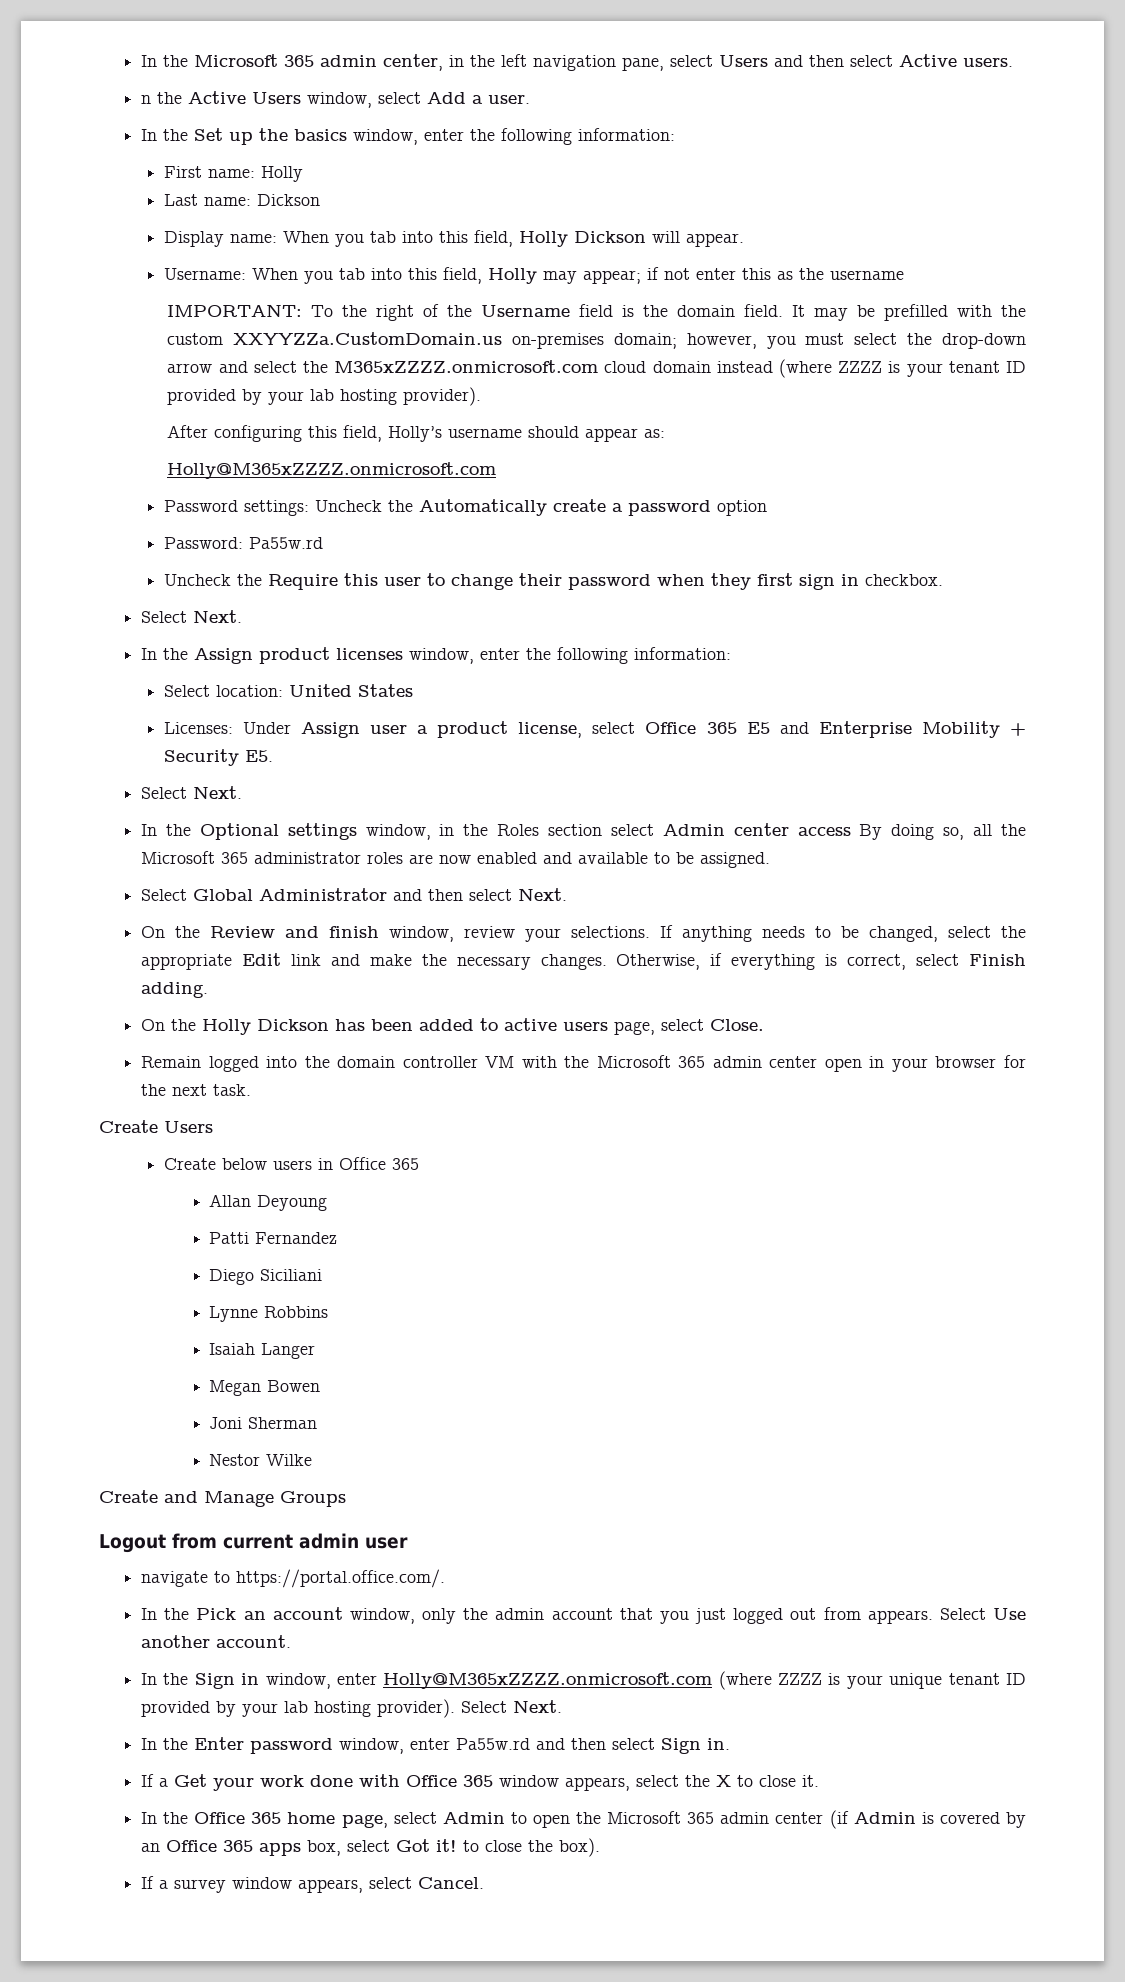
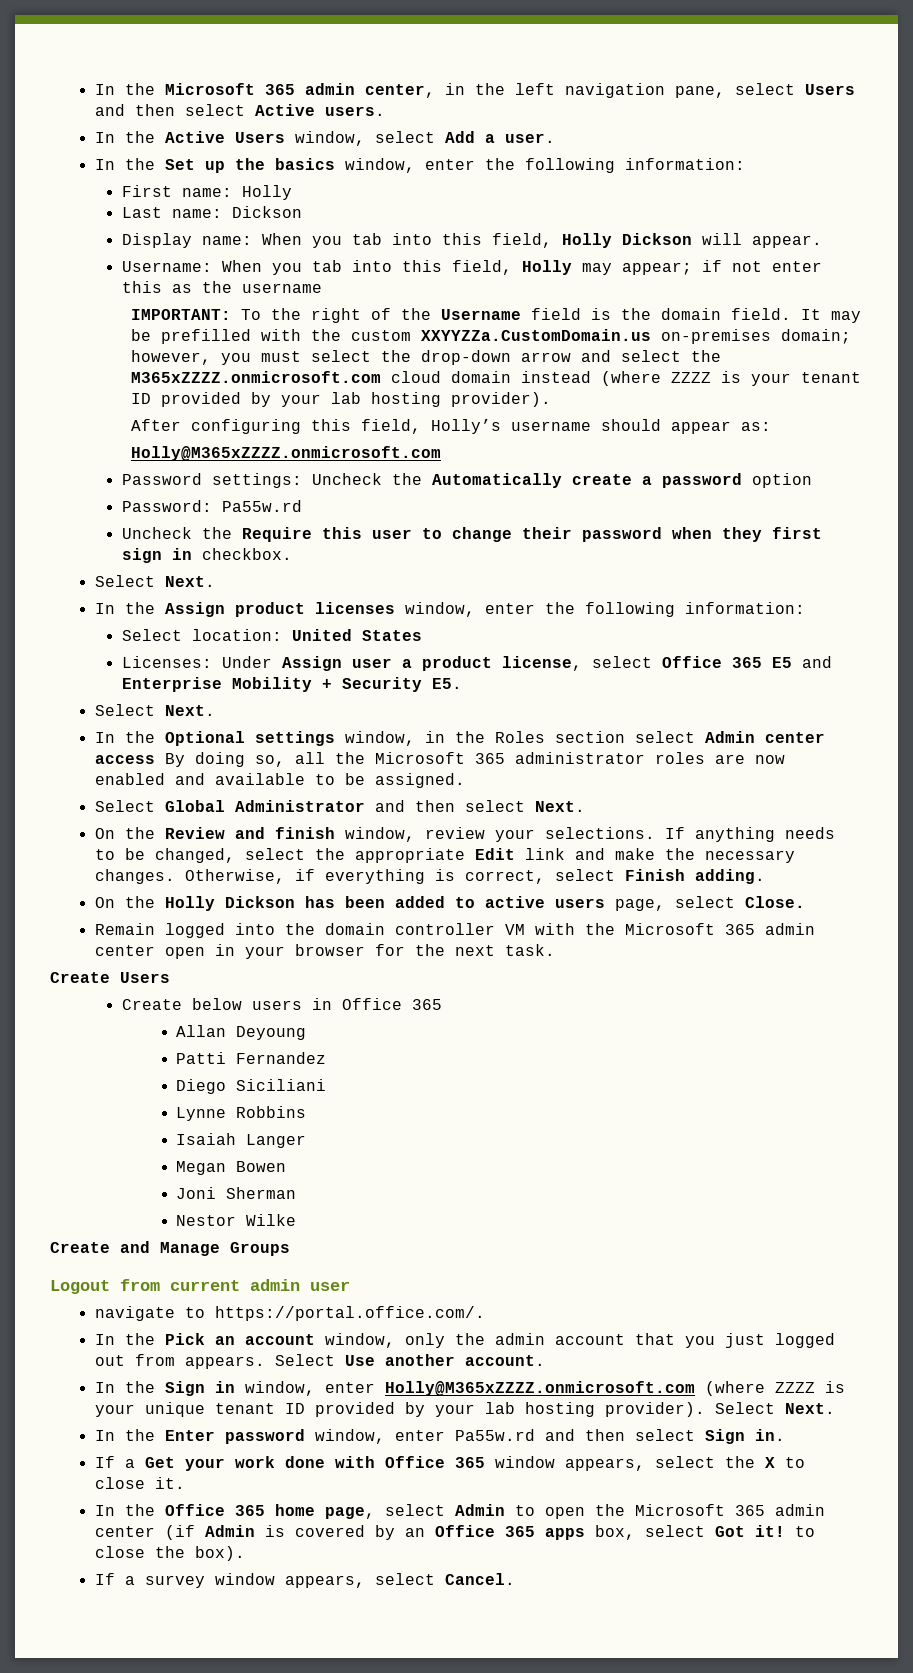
[141,95,152,104] n -> [94,132,115,143] In

